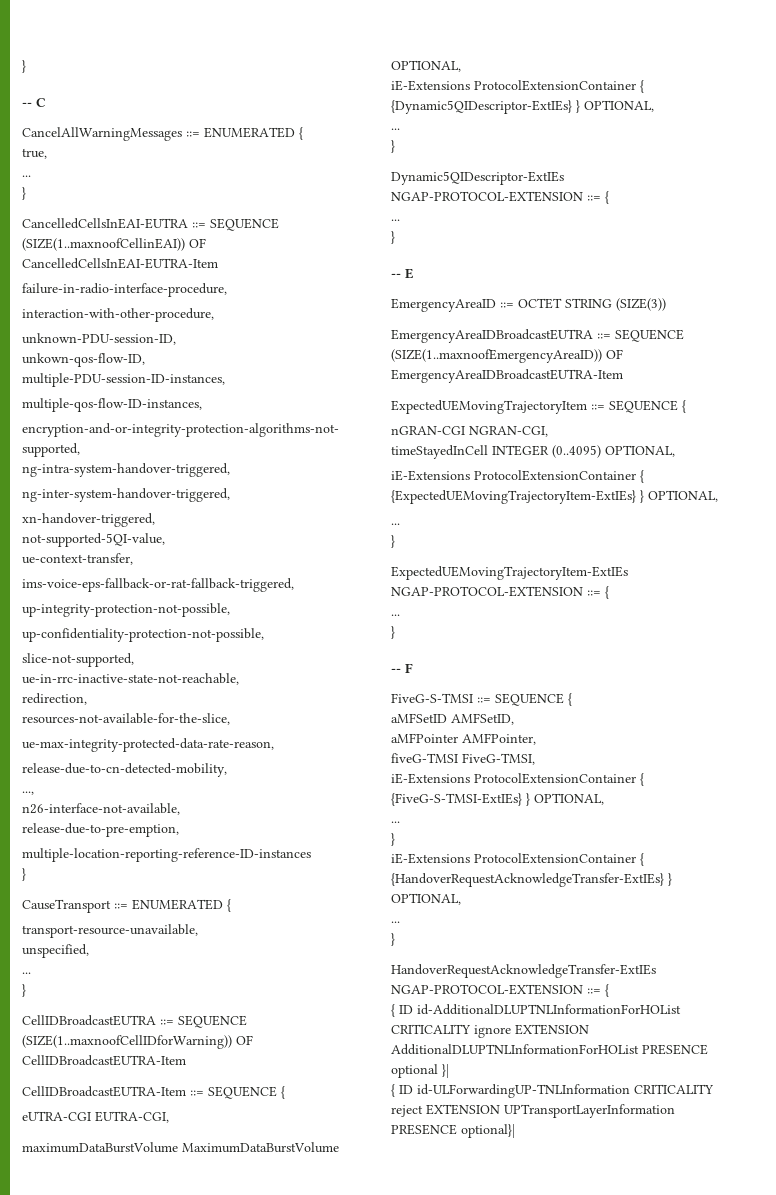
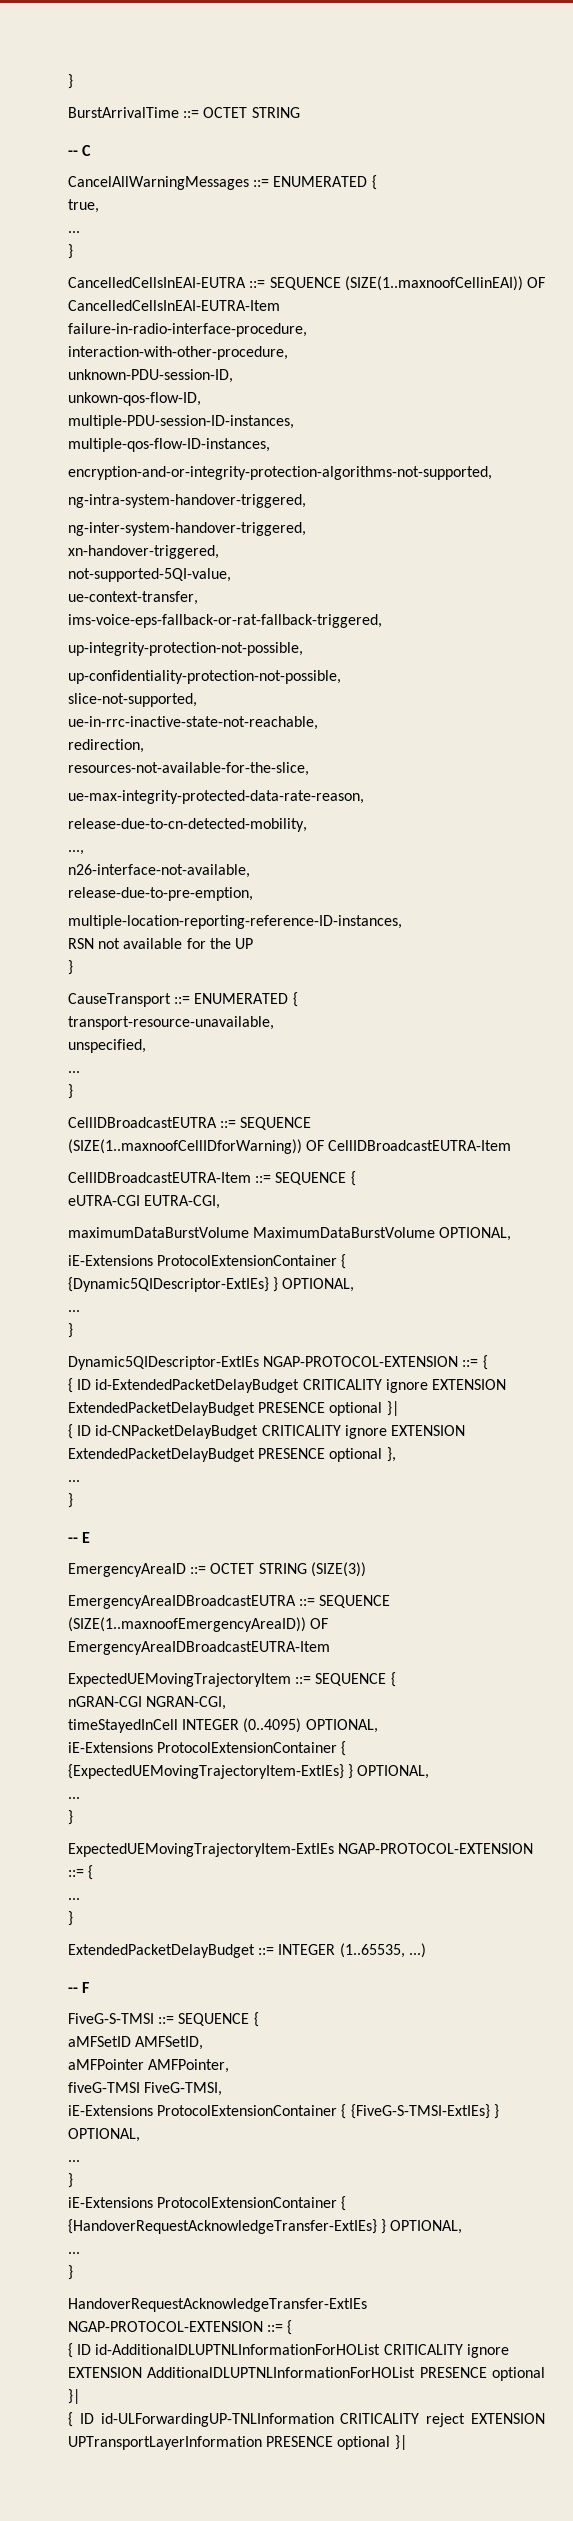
[22,60,26,73] } -> [68,74,73,89] [68,107,300,118] } // BurstArrivalTime ::= OCTET STRING
[22,848,311,862] multiple-location-reporting-reference-ID-instances -> [68,915,402,929] [68,938,253,949] multiple-location-reporting-reference-ID-instances, // RSN not available for the UP
(609, 197) none -> [68,1378,506,1393] [68,1401,399,1416] [68,1424,465,1439] [68,1447,396,1462] // { ID id-ExtendedPacketDelayBudget CRITICALITY ignore EXTENSION ExtendedPacketDelayBudget PRESENCE optional }| // { ID id-CNPacketDelayBudget CRITICALITY ignore EXTENSION ExtendedPacketDelayBudget PRESENCE optional },
(395, 632) none -> [68,1943,426,1958] // ExtendedPacketDelayBudget ::= INTEGER (1..65535, ...)
[461,1124,515,1138] optional}| -> [337,2435,407,2450] optional }|

